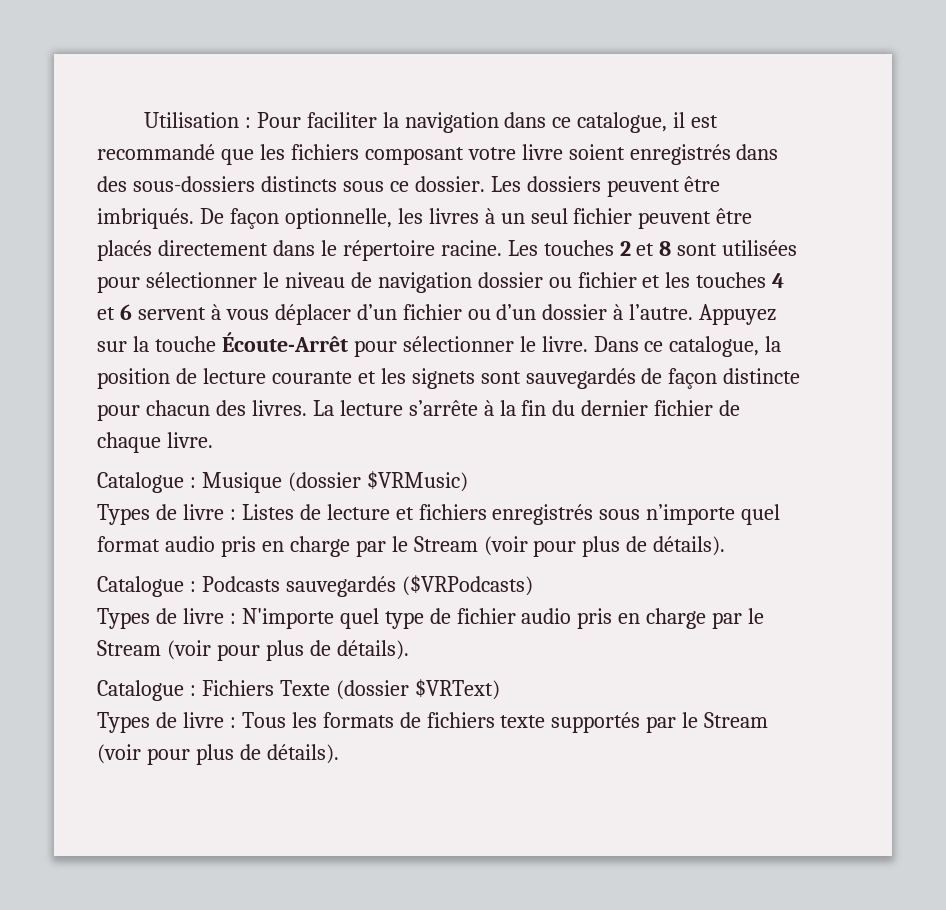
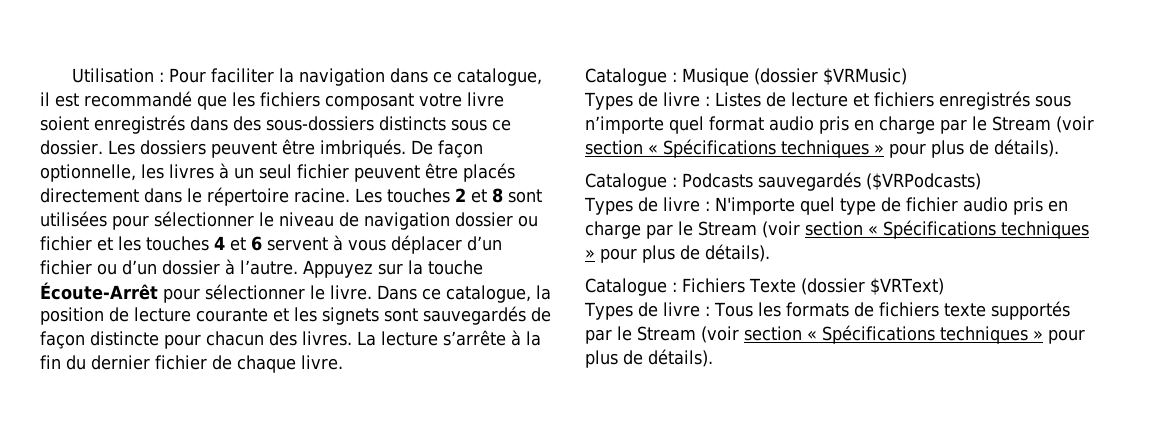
(528, 546) none -> [585,139,884,158] section « Spécifications techniques »
(211, 650) none -> [805,220,1089,239] [585,249,595,259] section « Spécifications techniques »
(141, 754) none -> [744,325,1043,344] section « Spécifications techniques »

